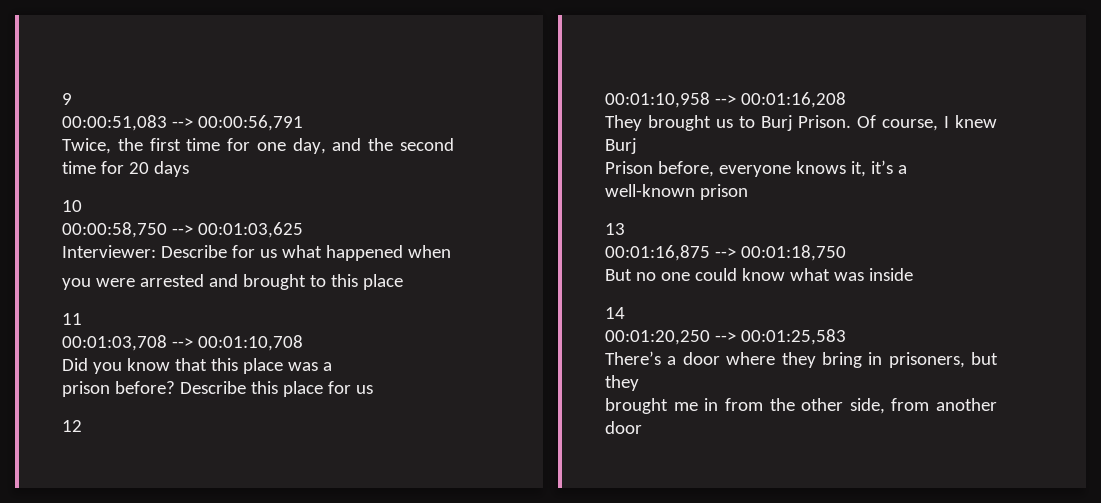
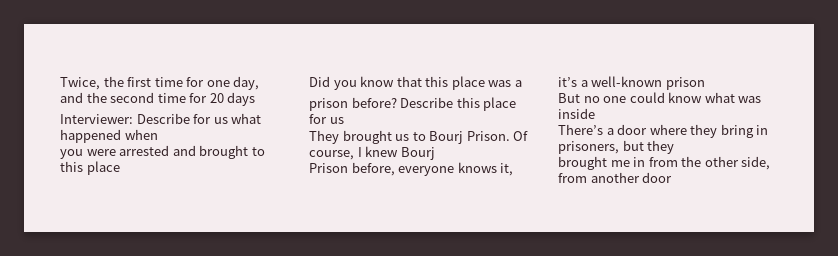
[62,93,72,105] [62,115,303,131] 9 // 00:00:51,083 --> 00:00:56,791 // -> (60, 83) none
[62,200,82,212] [62,222,303,238] // 10 // 00:00:58,750 --> 00:01:03,625 -> (256, 99) none
[62,313,82,325] [62,335,303,351] // 11 // 00:01:03,708 --> 00:01:10,708 -> (120, 168) none
[62,420,82,432] [605,92,846,108] // 12 // 00:01:10,958 --> 00:01:16,208 -> (344, 120) none
[760,115,793,131] Burj -> [429,131,464,144] Bourj
[605,138,637,154] Burj -> [400,147,435,160] Bourj
[605,223,625,235] [605,245,846,261] // 13 // 00:01:16,875 --> 00:01:18,750 -> (705, 83) none
[605,307,625,319] [605,329,846,345] // 14 // 00:01:20,250 --> 00:01:25,583 -> (595, 113) none

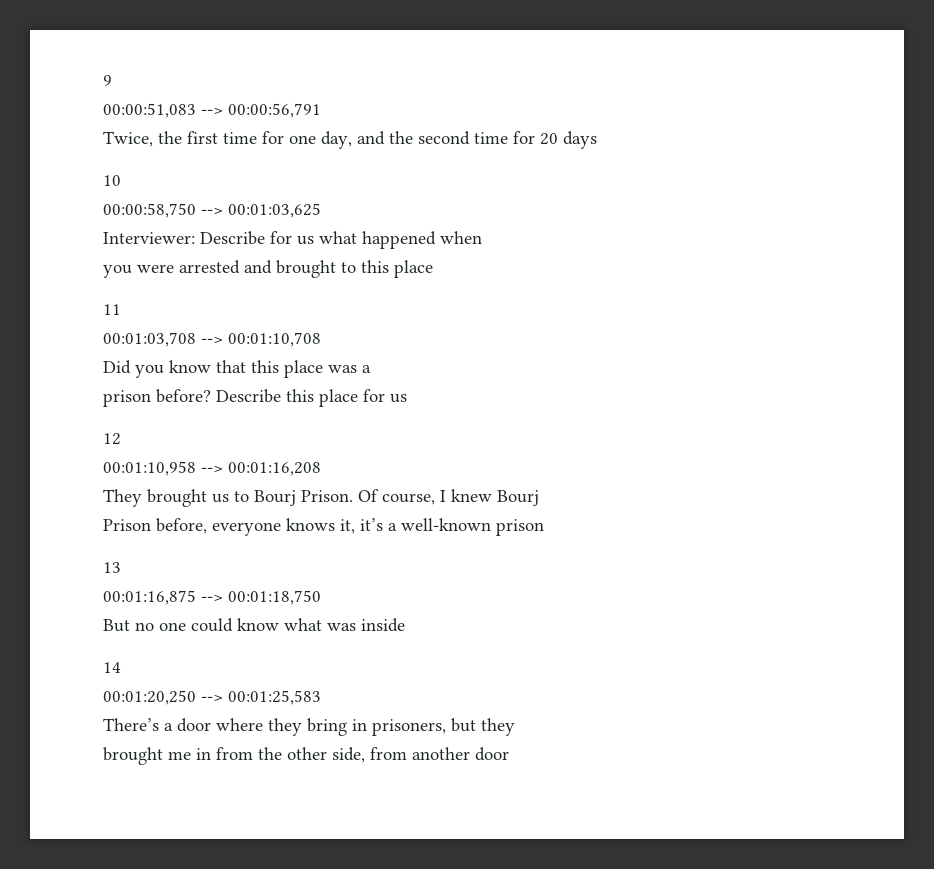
(60, 83) none -> [103,75,112,86] [103,103,321,118] 9 // 00:00:51,083 --> 00:00:56,791 //
(256, 99) none -> [103,175,121,186] [103,203,321,218] // 10 // 00:00:58,750 --> 00:01:03,625
(120, 168) none -> [103,304,121,315] [103,332,321,347] // 11 // 00:01:03,708 --> 00:01:10,708
(344, 120) none -> [103,433,121,445] [103,461,321,476] // 12 // 00:01:10,958 --> 00:01:16,208
(705, 83) none -> [103,562,121,573] [103,590,321,605] // 13 // 00:01:16,875 --> 00:01:18,750
(595, 113) none -> [103,662,121,673] [103,690,321,705] // 14 // 00:01:20,250 --> 00:01:25,583

